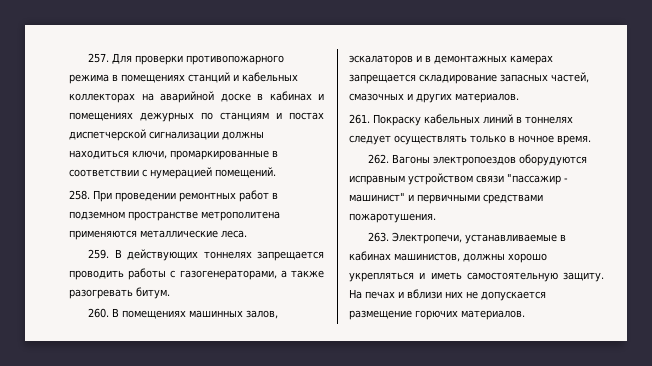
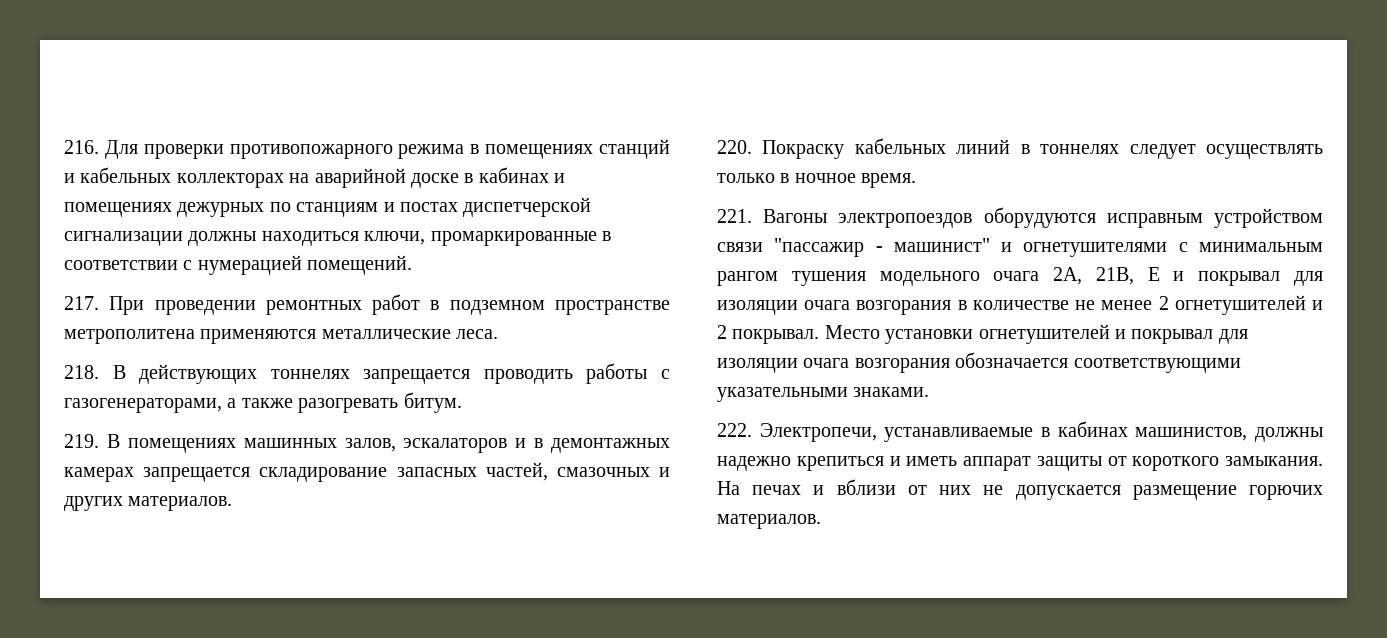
[88,53,110,63] 257. -> [64,140,99,154] 216.
[69,190,90,200] 258. -> [64,296,99,310] 217.
[88,249,110,259] 259. -> [64,365,99,379] 218.
[88,308,110,318] 260. -> [64,434,99,448] 219.
[349,114,370,124] 261. -> [717,140,752,154] 220.
[368,154,390,164] 262. -> [717,209,752,223] 221.
[417,194,543,204] [349,213,436,223] [368,232,390,242] первичными средствами пожаротушения. // 263. -> [1023,242,1323,257] [717,267,1323,286] [717,295,1323,315] [717,324,1248,344] [717,352,1241,373] [717,387,930,402] [717,423,752,437] огнетушителями с минимальным рангом тушения модельного очага 2A, 21B, E и покрывал для изоляции очага возгорания в количестве не менее 2 огнетушителей и 2 покрывал. Место установки огнетушителей и покрывал для изоляции очага возгорания обозначается соответствующими указательными знаками. // 222.
[508,253,547,263] [349,272,604,282] хорошо укрепляться и иметь самостоятельную защиту. -> [717,456,1323,471] надежно крепиться и иметь аппарат защиты от короткого замыкания.
(442, 294) none -> [907,485,927,495] от

